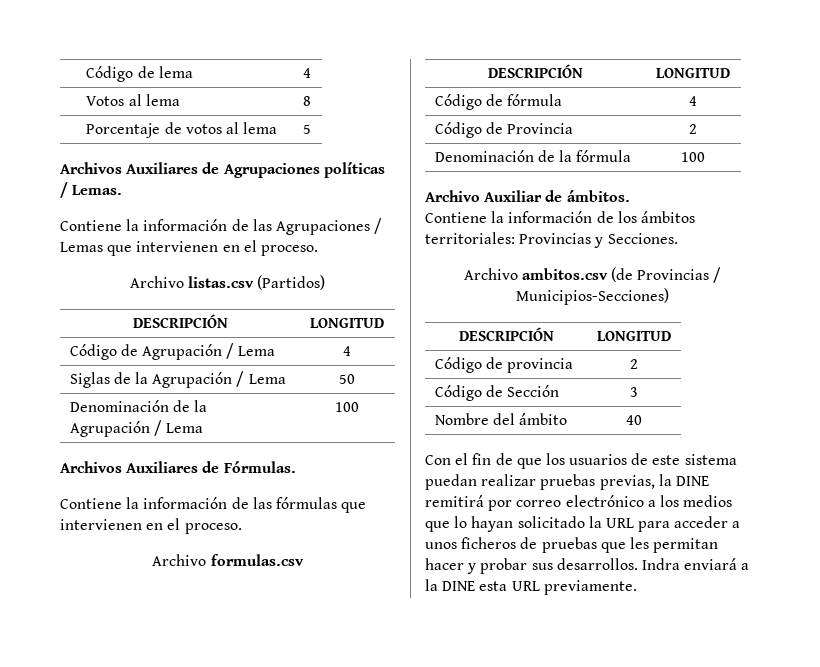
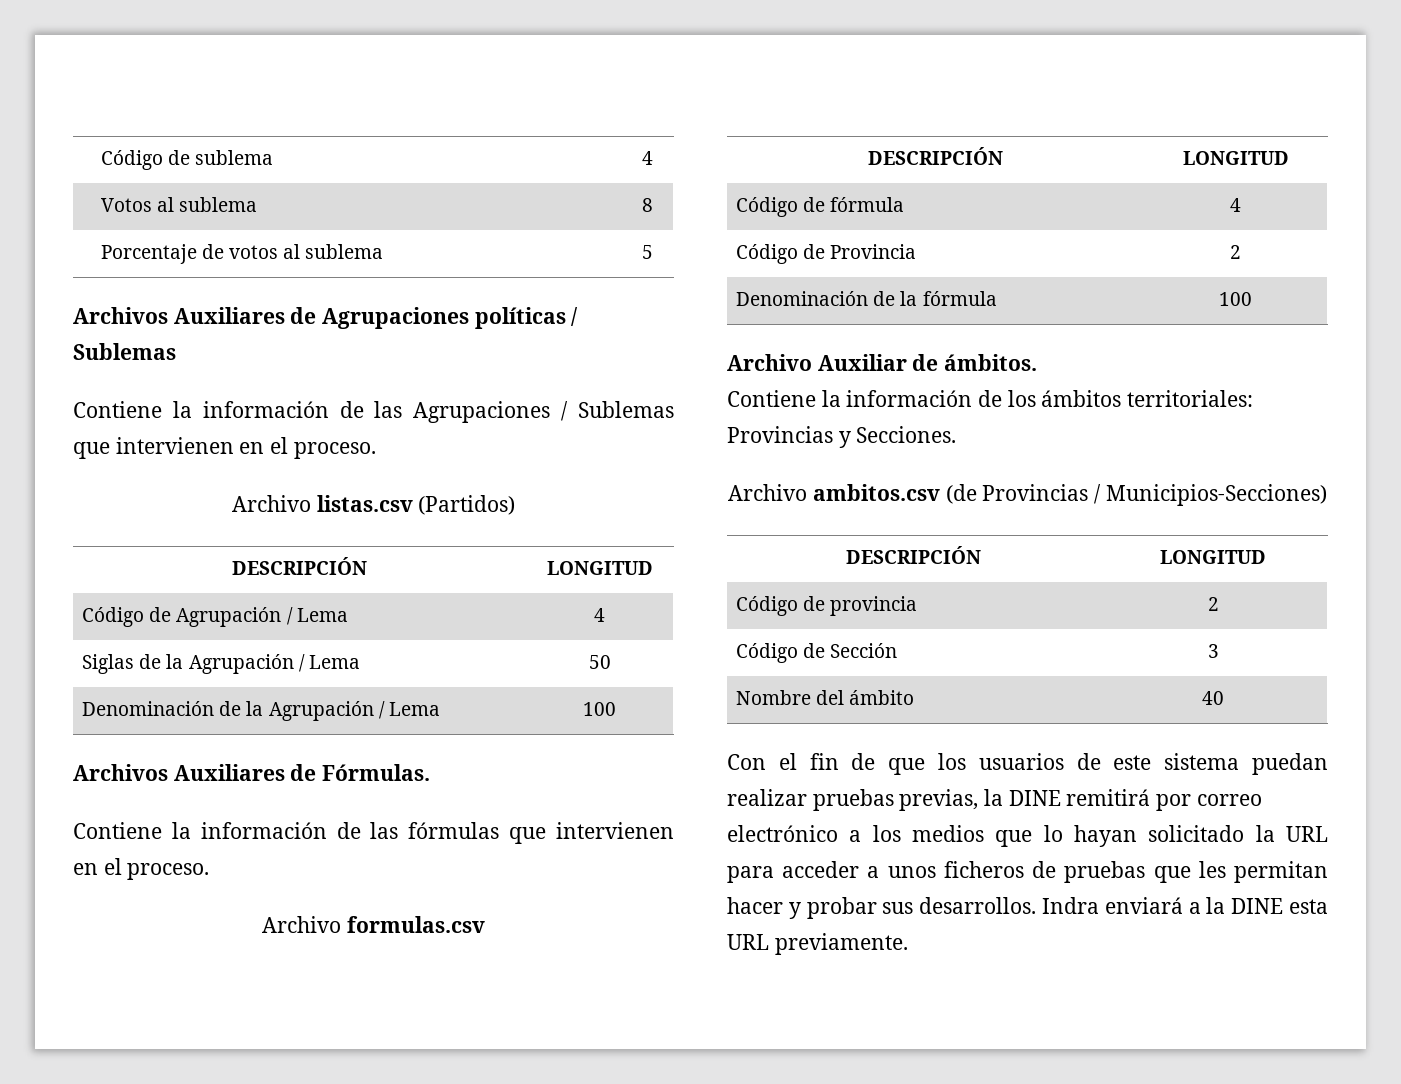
[86,66,193,82] Código de lema -> [100,150,273,170] Código de sublema
[145,94,180,106] lema -> [178,197,257,212] sublema
[243,122,278,134] lema -> [305,244,384,259] sublema
[72,185,123,195] Lemas. -> [73,343,176,360] Sublemas
[60,242,103,252] Lemas -> [578,401,675,418] Sublemas

